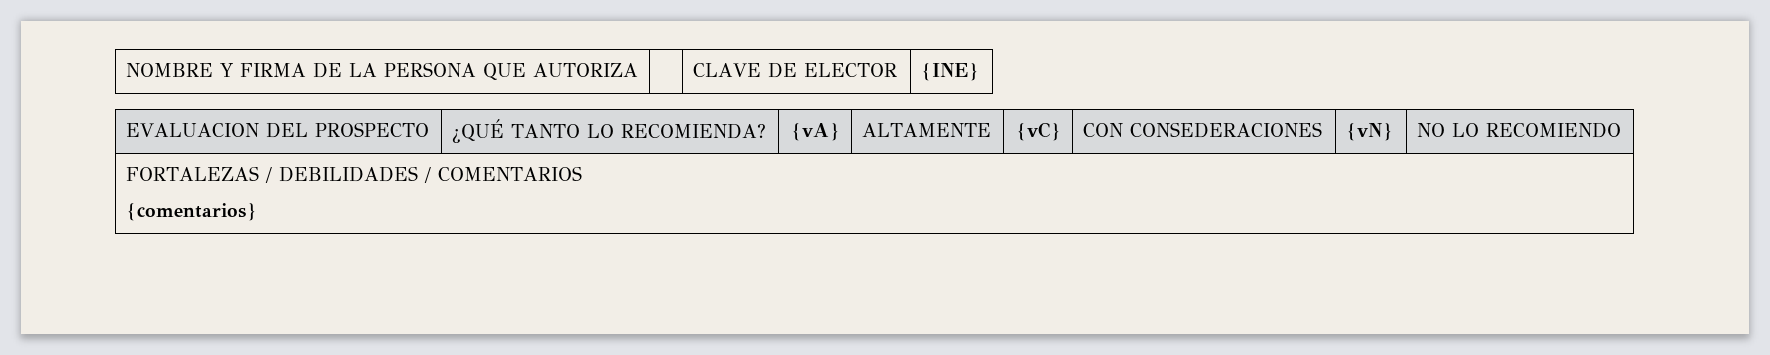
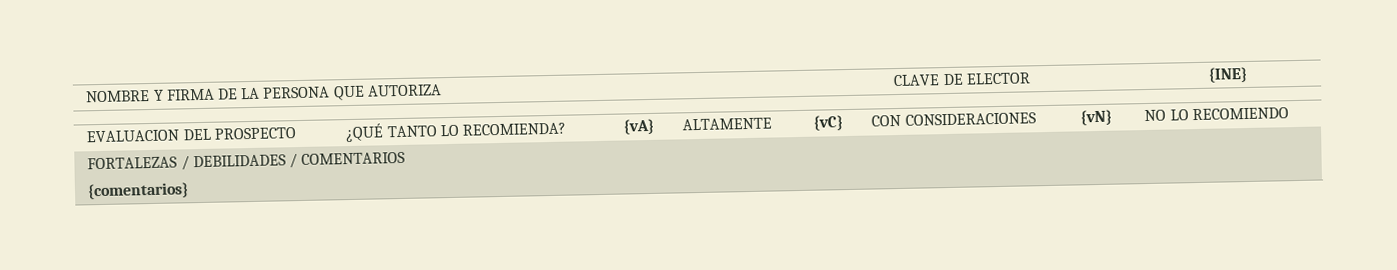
[1130,122,1323,138] CONSEDERACIONES -> [904,112,1036,126] CONSIDERACIONES

